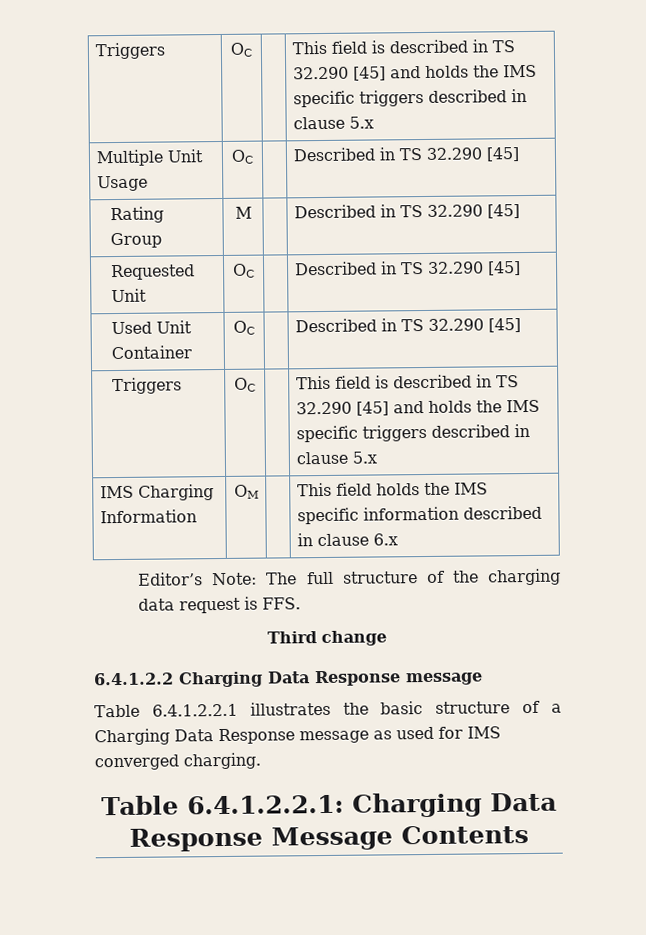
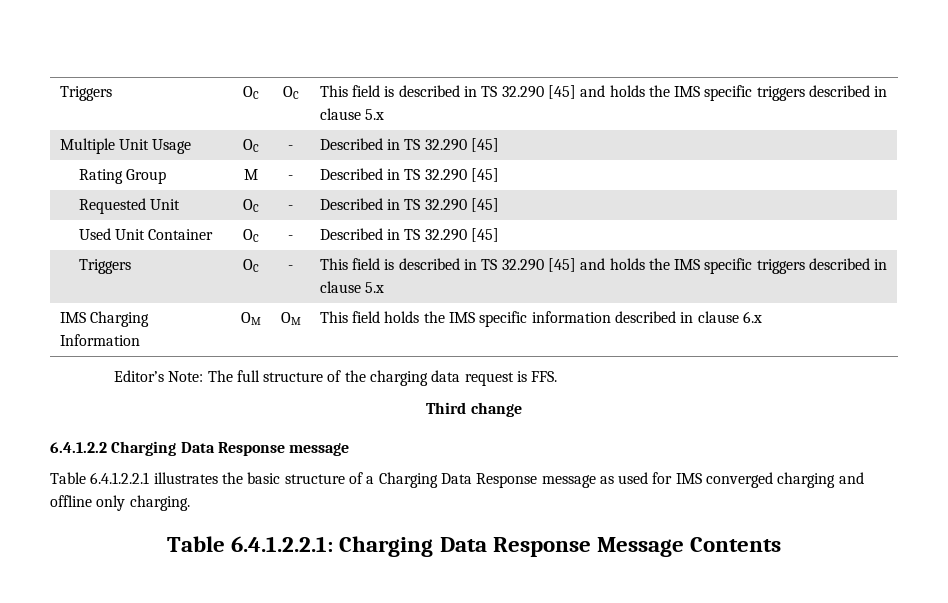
[94,42,165,60] [230,42,252,57] Triggers | OC | -> [59,86,112,101] [242,86,259,99] [282,86,299,99] Triggers | OC | OC
(254, 156) none -> [288,145,293,150] -
(252, 212) none -> [288,175,293,180] -
(255, 270) none -> [288,205,293,210] -
(255, 327) none -> [288,235,293,240] -
(256, 384) none -> [288,265,293,270] -
(259, 491) none -> [280,312,301,325] OM
(179, 762) none -> [777,472,864,488] [50,495,126,511] charging and offline only

